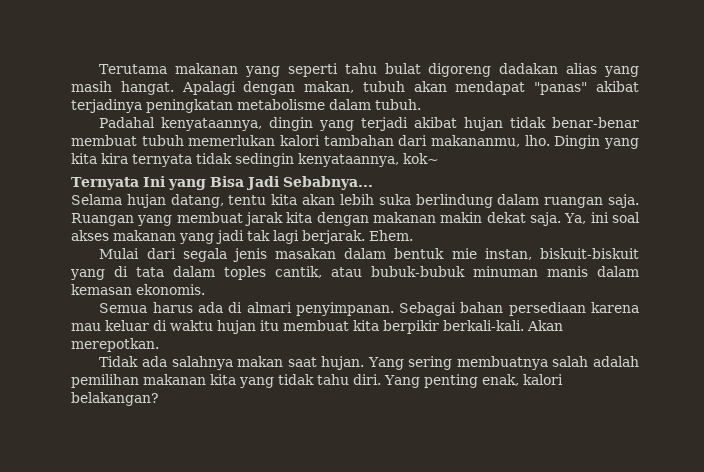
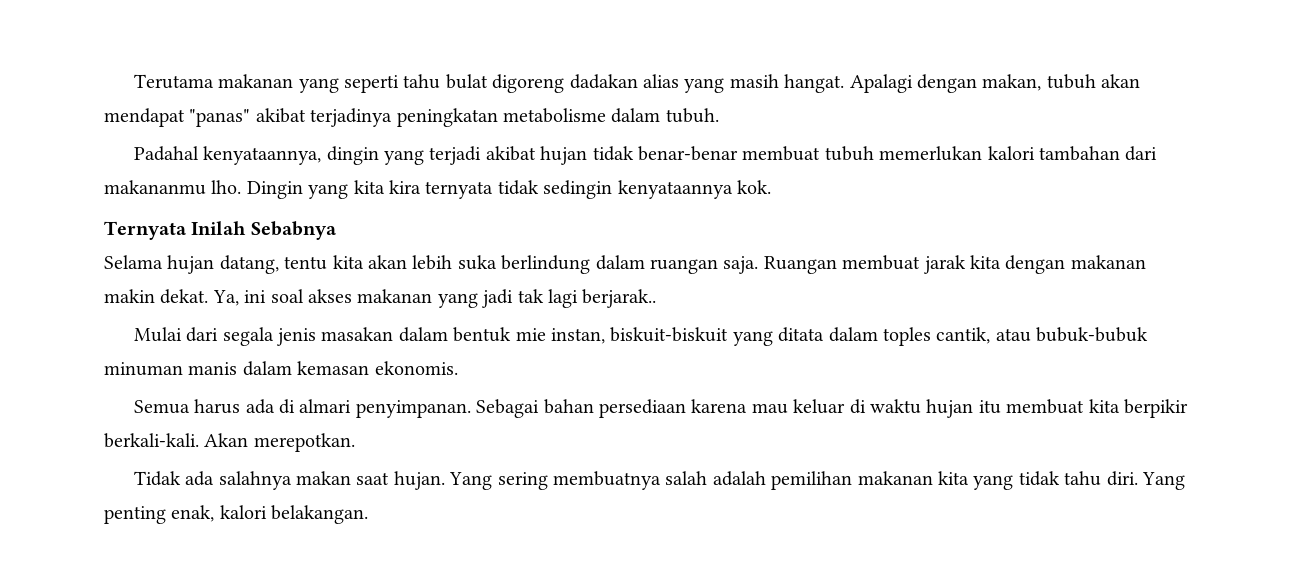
[431,135,520,147] makananmu, -> [104,180,206,195] makananmu
[298,153,439,167] kenyataannya, kok~ -> [617,180,771,199] kenyataannya kok.
[142,176,373,190] Ini yang Bisa Jadi Sebabnya... -> [191,221,337,240] Inilah Sebabnya
[137,215,173,226] yang -> (837, 265) none
[486,212,562,226] dekat saja. -> [160,289,209,304] dekat.
[302,230,413,244] berjarak. Ehem. -> [582,289,657,308] berjarak..
[114,266,164,277] di tata -> [778,327,825,342] ditata
[71,392,159,406] belakangan? -> [271,505,369,524] belakangan.

